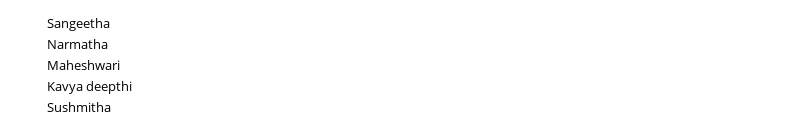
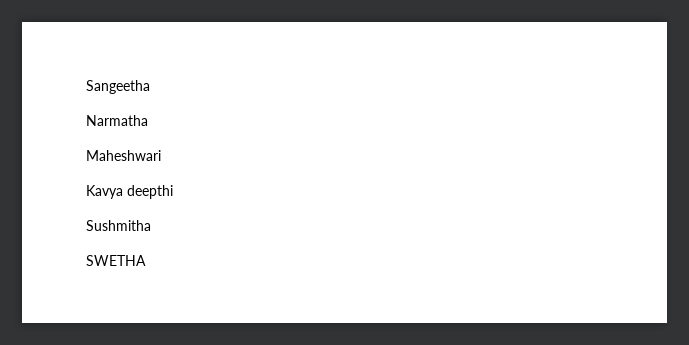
(111, 107) none -> [86,255,146,266] // SWETHA

